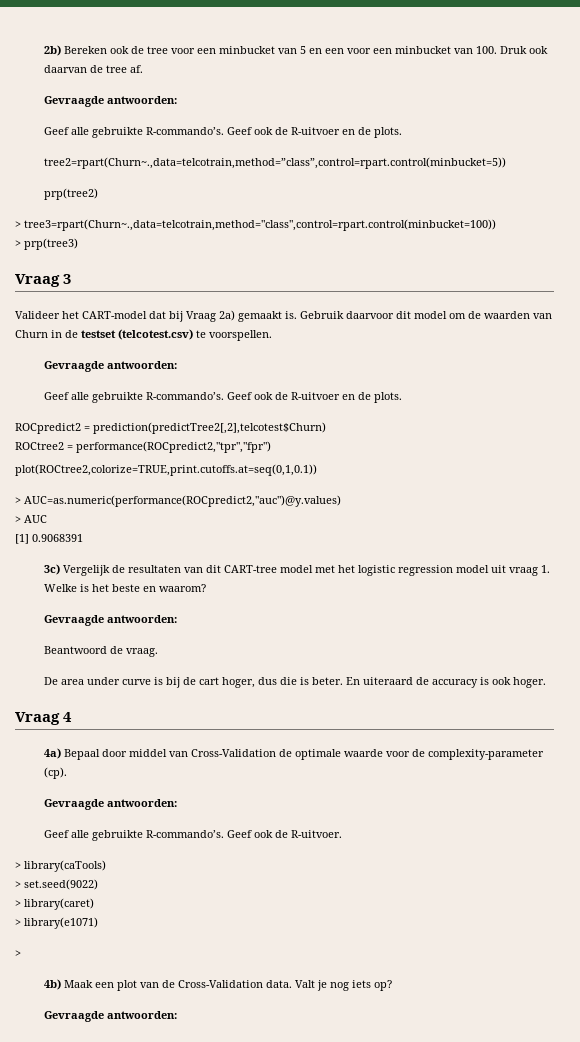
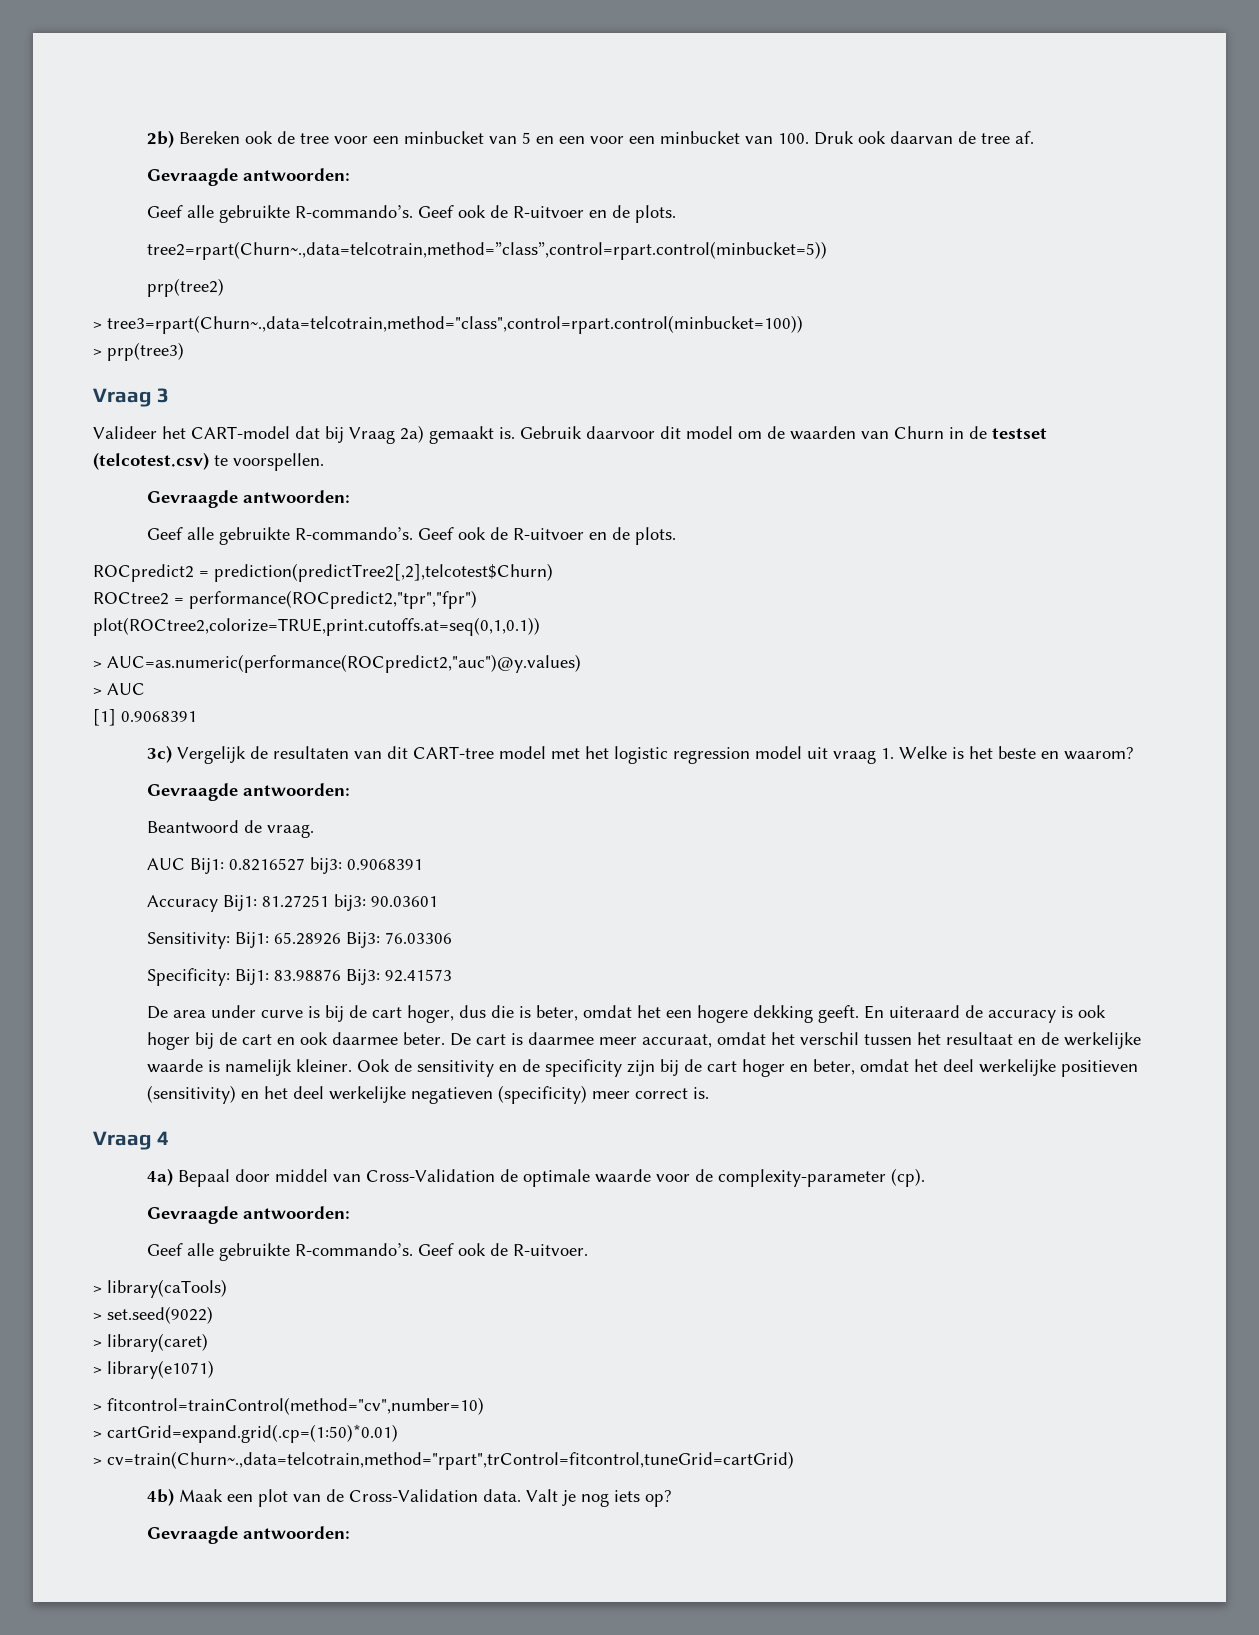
(159, 652) none -> [147,857,424,874] [147,894,439,912] [147,932,453,949] [147,968,453,986] // AUC Bij1: 0.8216527 bij3: 0.9068391 // Accuracy Bij1: 81.27251 bij3: 90.03601 // Sensitivity: Bij1: 65.28926 Bij3: 76.03306 // Specificity: Bij1: 83.98876 Bij3: 92.41573
[312,677,344,685] beter. -> [536,1005,860,1023] beter, omdat het een hogere dekking geeft.
[513,677,547,688] hoger. -> [147,1032,1142,1050] [147,1059,1139,1077] [147,1085,710,1104] hoger bij de cart en ook daarmee beter. De cart is daarmee meer accuraat, omdat het verschil tussen het resultaat en de werkelijke waarde is namelijk kleiner. Ook de sensitivity en de specificity zijn bij de cart hoger en beter, omdat het deel werkelijke positieven (sensitivity) en het deel werkelijke negatieven (specificity) meer correct is.
(21, 953) none -> [107,1397,484,1415] [93,1424,398,1443] [93,1451,794,1470] fitcontrol=trainControl(method="cv",number=10) // > cartGrid=expand.grid(.cp=(1:50)*0.01) // > cv=train(Churn~.,data=telcotrain,method="rpart",trControl=fitcontrol,tuneGrid=cartGrid)

